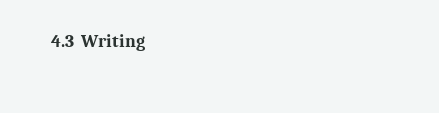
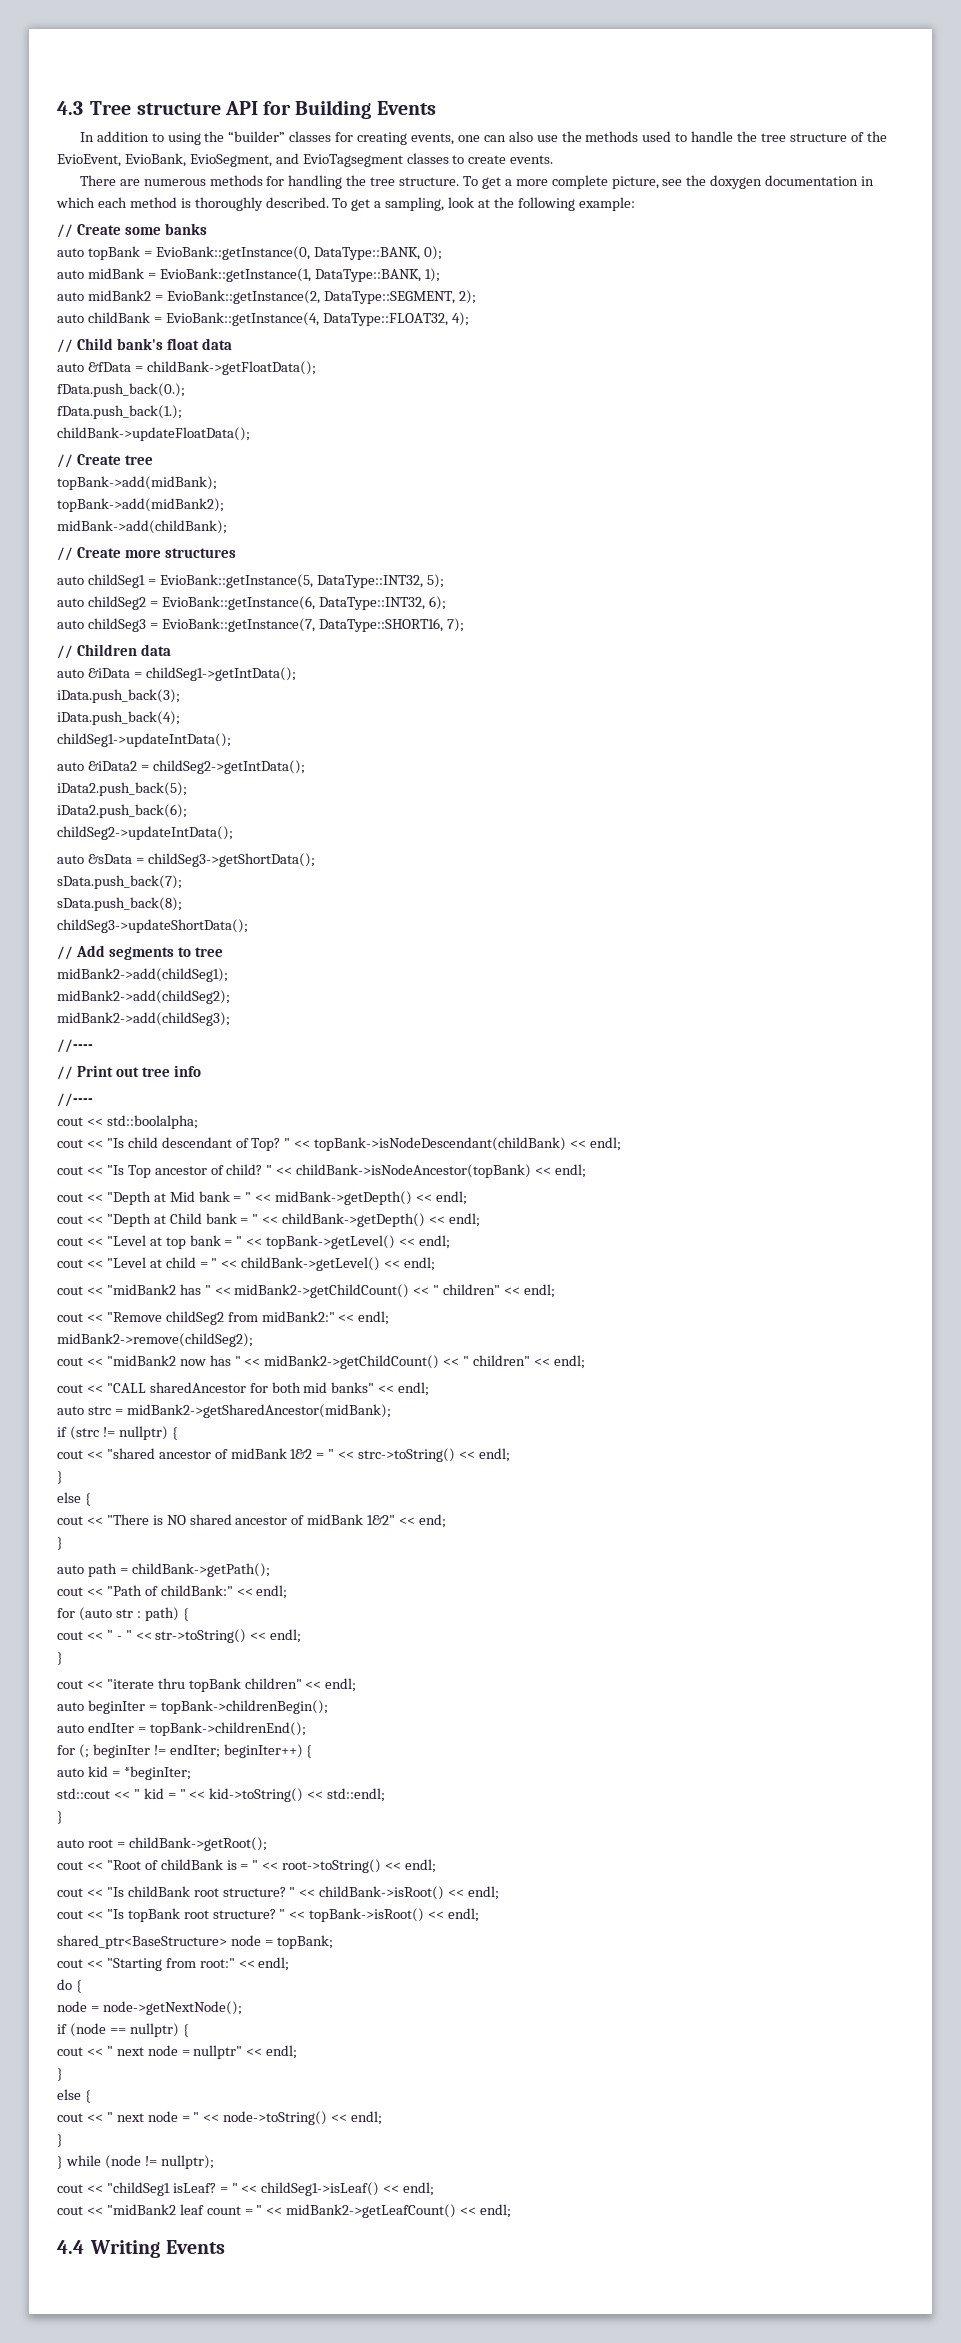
[80,34,145,51] Writing -> [90,100,436,119] [79,131,887,145] [57,153,554,167] [79,175,875,189] [56,197,635,211] [57,223,207,238] [57,246,442,260] [57,268,440,282] [57,290,476,304] [57,312,469,326] [57,338,232,353] [57,361,316,375] [57,383,185,397] [57,405,182,419] [57,427,250,441] [57,454,153,468] [57,476,217,490] [57,498,224,512] [57,520,227,534] [57,547,236,561] [57,574,444,588] [57,596,446,610] [57,618,464,632] [57,644,171,659] [57,667,296,681] [57,689,180,703] [57,711,180,725] [57,733,231,747] [57,760,305,774] [57,782,187,796] [57,804,187,818] [57,826,233,840] [57,853,315,867] [57,875,182,889] [57,897,182,911] [57,919,248,933] [57,945,223,960] [57,968,228,982] [57,990,230,1004] [57,1012,230,1026] [57,1039,93,1053] [57,1065,201,1080] [57,1093,93,1107] [57,1115,198,1129] [57,1137,622,1151] [57,1164,587,1178] [57,1191,468,1205] [57,1213,481,1227] [57,1235,451,1249] [57,1257,436,1271] [57,1284,556,1298] [57,1311,390,1325] [57,1333,253,1347] [57,1355,585,1369] [57,1382,430,1396] [57,1404,391,1418] [57,1426,178,1440] [57,1448,510,1462] [57,1471,63,1484] [57,1492,91,1506] [57,1514,447,1528] [57,1537,63,1550] [57,1563,270,1577] [57,1585,288,1599] [57,1607,189,1621] [57,1629,302,1643] [57,1652,63,1665] [57,1678,357,1692] [57,1700,328,1714] [57,1722,306,1736] [57,1744,313,1758] [57,1766,191,1780] [57,1788,386,1802] [57,1811,63,1824] [57,1837,267,1851] [57,1859,437,1873] [57,1886,500,1900] [57,1908,480,1922] [57,1935,333,1949] [57,1957,290,1971] [57,1979,82,1993] [57,2001,242,2015] [57,2023,189,2037] [57,2045,298,2059] [57,2068,63,2081] [57,2089,91,2103] [57,2111,383,2125] [57,2134,63,2147] [57,2155,214,2169] [57,2182,435,2196] [57,2204,512,2218] [57,2240,225,2258] Tree structure API for Building Events // In addition to using the “builder” classes for creating events, one can also use the methods used to handle the tree structure of the EvioEvent, EvioBank, EvioSegment, and EvioTagsegment classes to create events. // There are numerous methods for handling the tree structure. To get a more complete picture, see the doxygen documentation in which each method is thoroughly described. To get a sampling, look at the following example: // // Create some banks // auto topBank = EvioBank::getInstance(0, DataType::BANK, 0); // auto midBank = EvioBank::getInstance(1, DataType::BANK, 1); // auto midBank2 = EvioBank::getInstance(2, DataType::SEGMENT, 2); // auto childBank = EvioBank::getInstance(4, DataType::FLOAT32, 4); // // Child bank's float data // auto &fData = childBank->getFloatData(); // fData.push_back(0.); // fData.push_back(1.); // childBank->updateFloatData(); // // Create tree // topBank->add(midBank); // topBank->add(midBank2); // midBank->add(childBank); // // Create more structures // auto childSeg1 = EvioBank::getInstance(5, DataType::INT32, 5); // auto childSeg2 = EvioBank::getInstance(6, DataType::INT32, 6); // auto childSeg3 = EvioBank::getInstance(7, DataType::SHORT16, 7); // // Children data // auto &iData = childSeg1->getIntData(); // iData.push_back(3); // iData.push_back(4); // childSeg1->updateIntData(); // auto &iData2 = childSeg2->getIntData(); // iData2.push_back(5); // iData2.push_back(6); // childSeg2->updateIntData(); // auto &sData = childSeg3->getShortData(); // sData.push_back(7); // sData.push_back(8); // childSeg3->updateShortData(); // // Add segments to tree // midBank2->add(childSeg1); // midBank2->add(childSeg2); // midBank2->add(childSeg3); // //---- // // Print out tree info // //---- // cout << std::boolalpha; // cout << "Is child descendant of Top? " << topBank->isNodeDescendant(childBank) << endl; // cout << "Is Top ancestor of child? " << childBank->isNodeAncestor(topBank) << endl; // cout << "Depth at Mid bank = " << midBank->getDepth() << endl; // cout << "Depth at Child bank = " << childBank->getDepth() << endl; // cout << "Level at top bank = " << topBank->getLevel() << endl; // cout << "Level at child = " << childBank->getLevel() << endl; // cout << "midBank2 has " << midBank2->getChildCount() << " children" << endl; // cout << "Remove childSeg2 from midBank2:" << endl; // midBank2->remove(childSeg2); // cout << "midBank2 now has " << midBank2->getChildCount() << " children" << endl; // cout << "CALL sharedAncestor for both mid banks" << endl; // auto strc = midBank2->getSharedAncestor(midBank); // if (strc != nullptr) { // cout << "shared ancestor of midBank 1&2 = " << strc->toString() << endl; // } // else { // cout << "There is NO shared ancestor of midBank 1&2" << end; // } // auto path = childBank->getPath(); // cout << "Path of childBank:" << endl; // for (auto str : path) { // cout << " - " << str->toString() << endl; // } // cout << "iterate thru topBank children" << endl; // auto beginIter = topBank->childrenBegin(); // auto endIter = topBank->childrenEnd(); // for (; beginIter != endIter; beginIter++) { // auto kid = *beginIter; // std::cout << " kid = " << kid->toString() << std::endl; // } // auto root = childBank->getRoot(); // cout << "Root of childBank is = " << root->toString() << endl; // cout << "Is childBank root structure? " << childBank->isRoot() << endl; // cout << "Is topBank root structure? " << topBank->isRoot() << endl; // shared_ptr<BaseStructure> node = topBank; // cout << "Starting from root:" << endl; // do { // node = node->getNextNode(); // if (node == nullptr) { // cout << " next node = nullptr" << endl; // } // else { // cout << " next node = " << node->toString() << endl; // } // } while (node != nullptr); // cout << "childSeg1 isLeaf? = " << childSeg1->isLeaf() << endl; // cout << "midBank2 leaf count = " << midBank2->getLeafCount() << endl; // 4.4 Writing Events

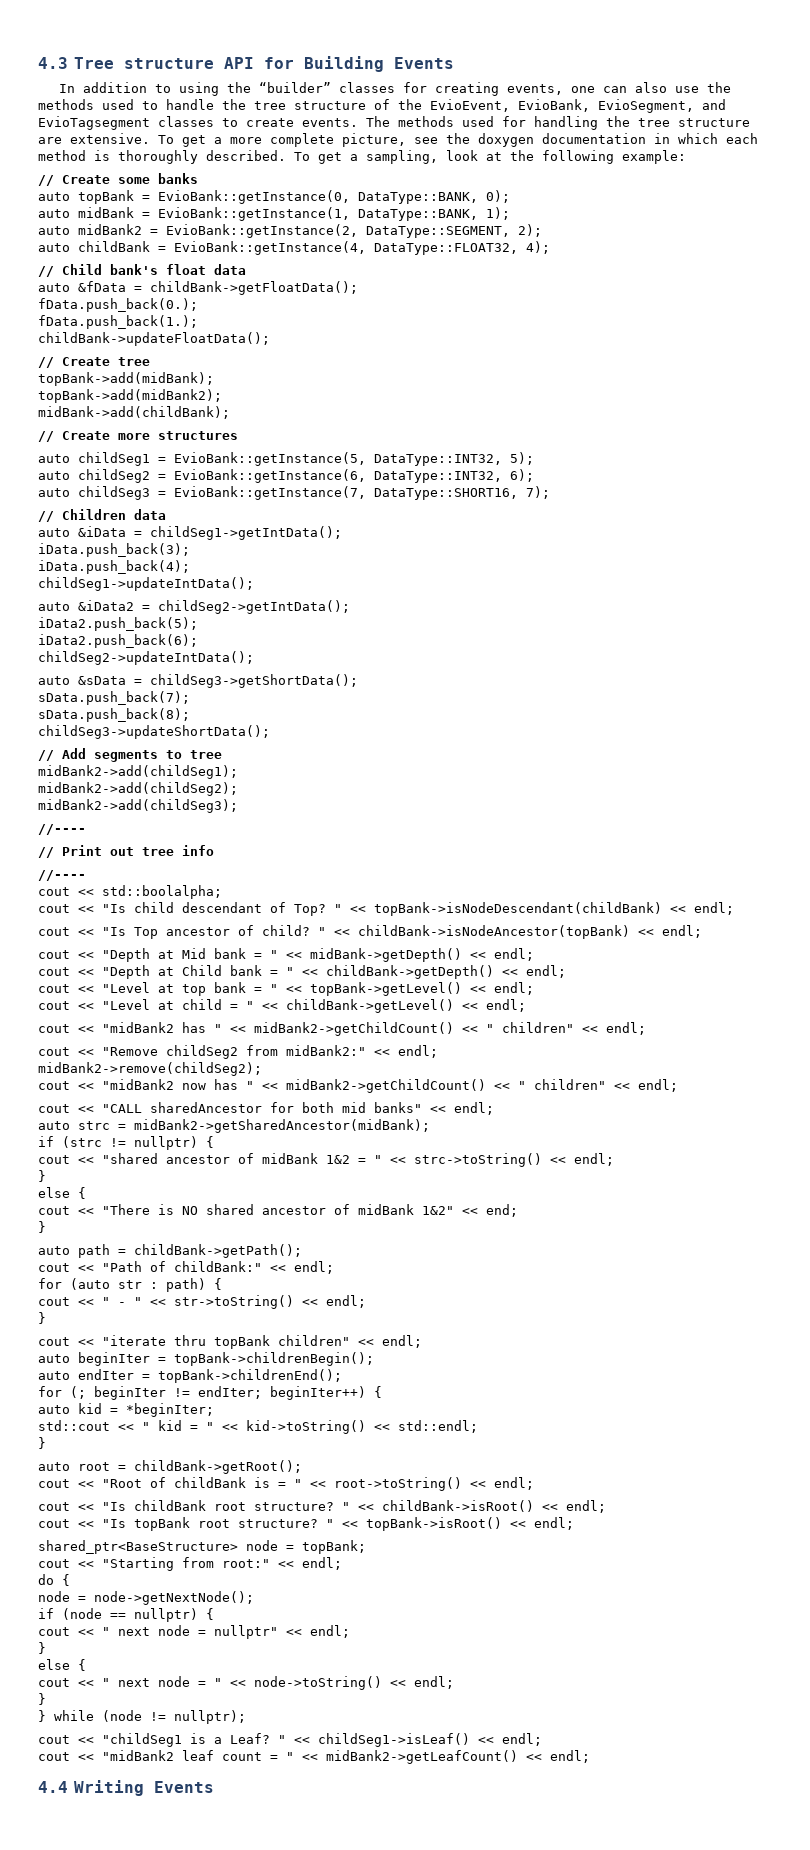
[79,175,263,186] // There are numerous methods -> [366,116,494,127] The methods used
[399,177,460,186] structure. -> [678,118,750,127] [38,133,150,144] structure are extensive.
[172,2183,228,2193] isLeaf? = -> [190,1733,270,1744] is a Leaf?

